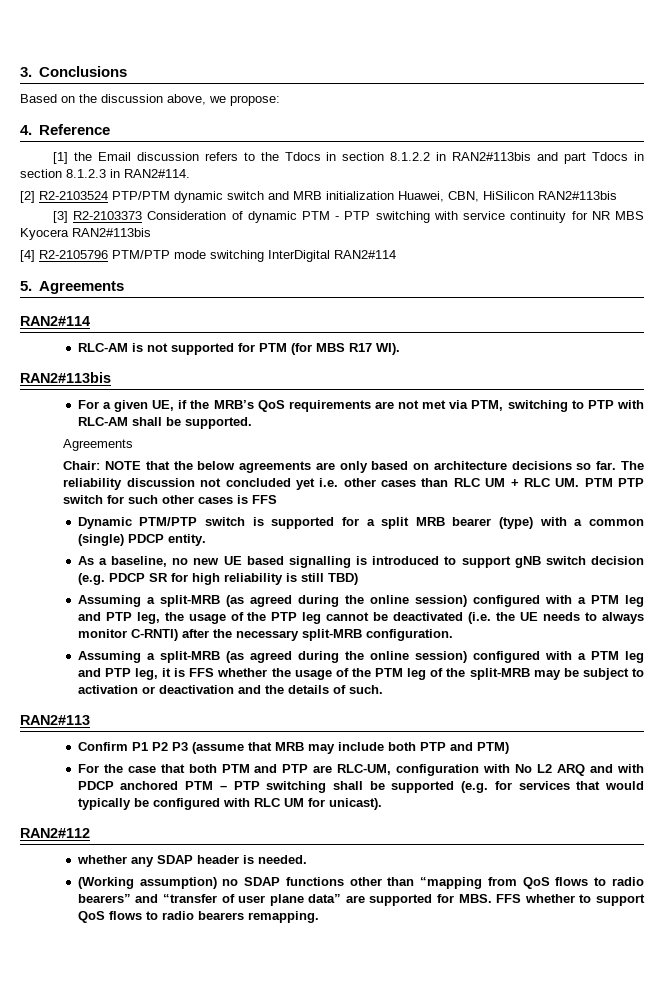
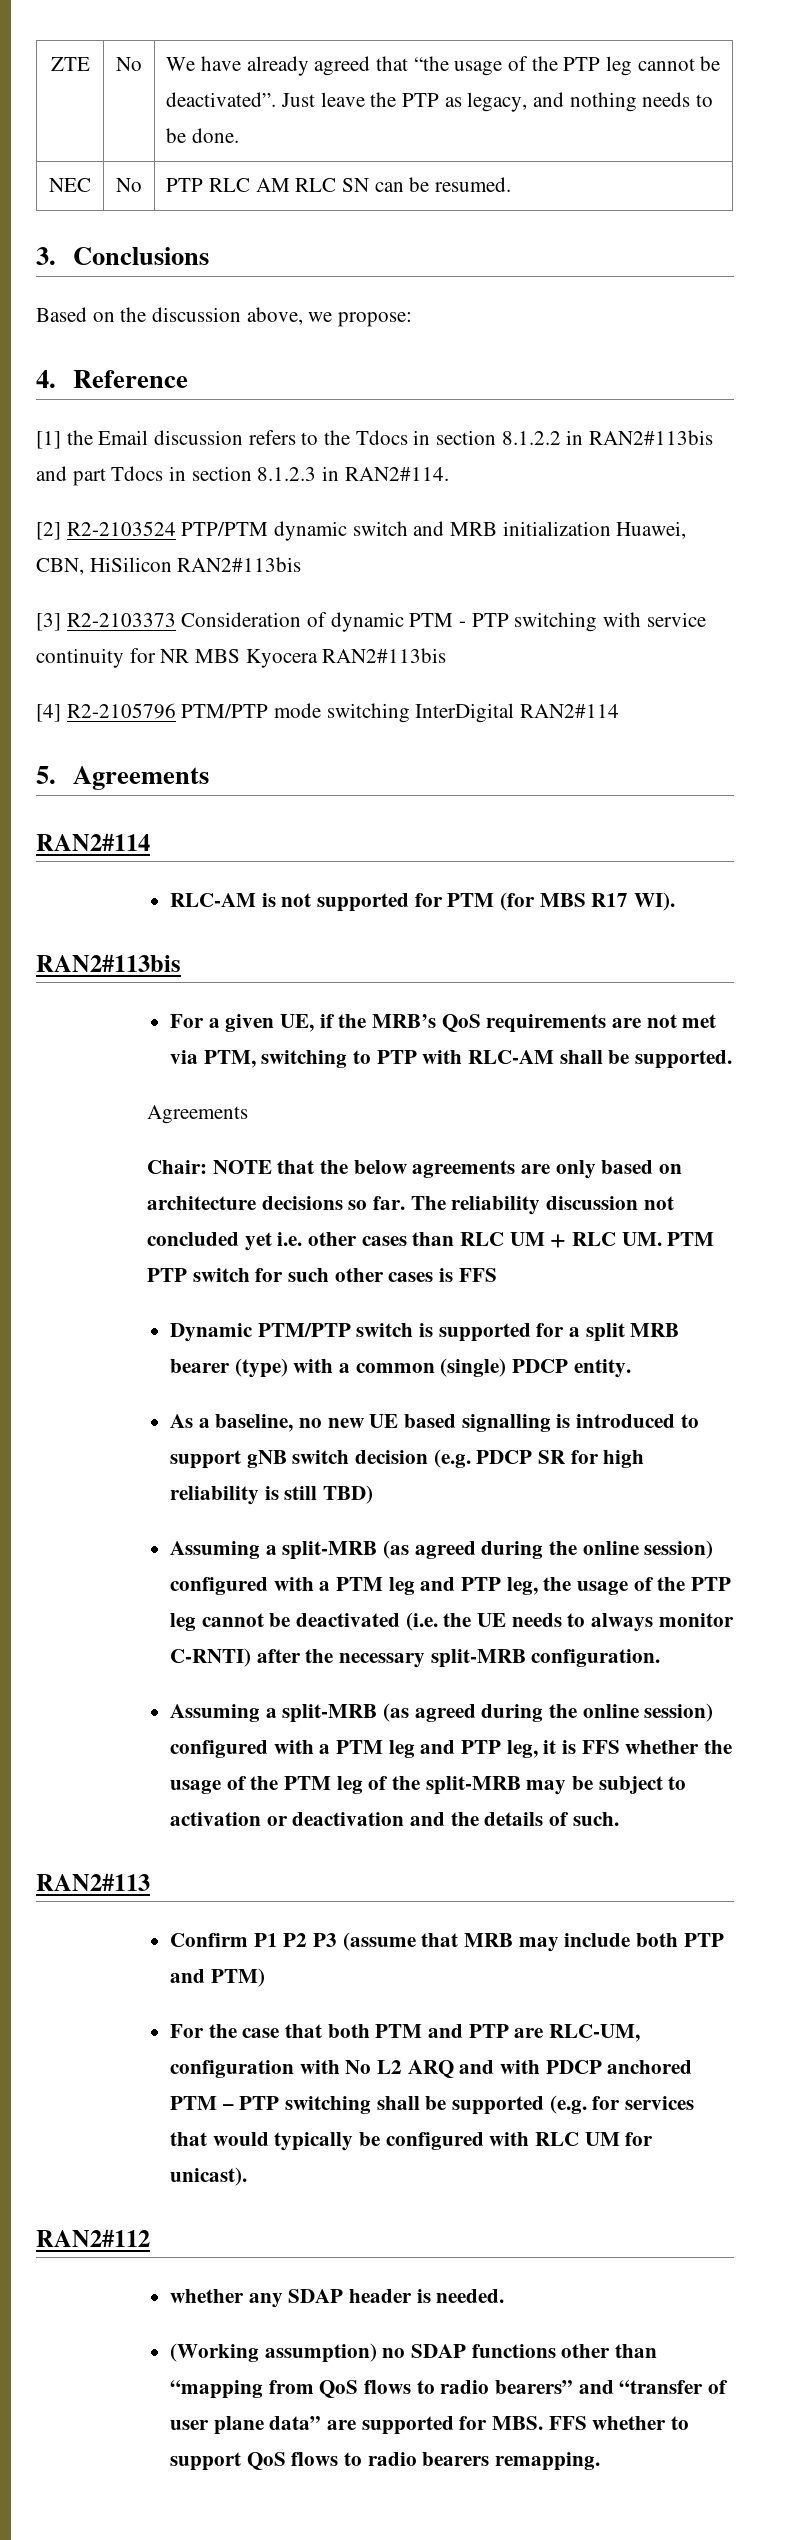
(20, 72) none -> [50,57,90,71] [116,57,142,71] [166,56,721,76] [166,92,713,112] [166,128,239,143] [49,178,91,192] [116,178,142,192] [166,177,511,192] ZTE | No | We have already agreed that “the usage of the PTP leg cannot be deactivated”. Just leave the PTP as legacy, and nothing needs to be done. // NEC | No | PTP RLC AM RLC SN can be resumed. //

